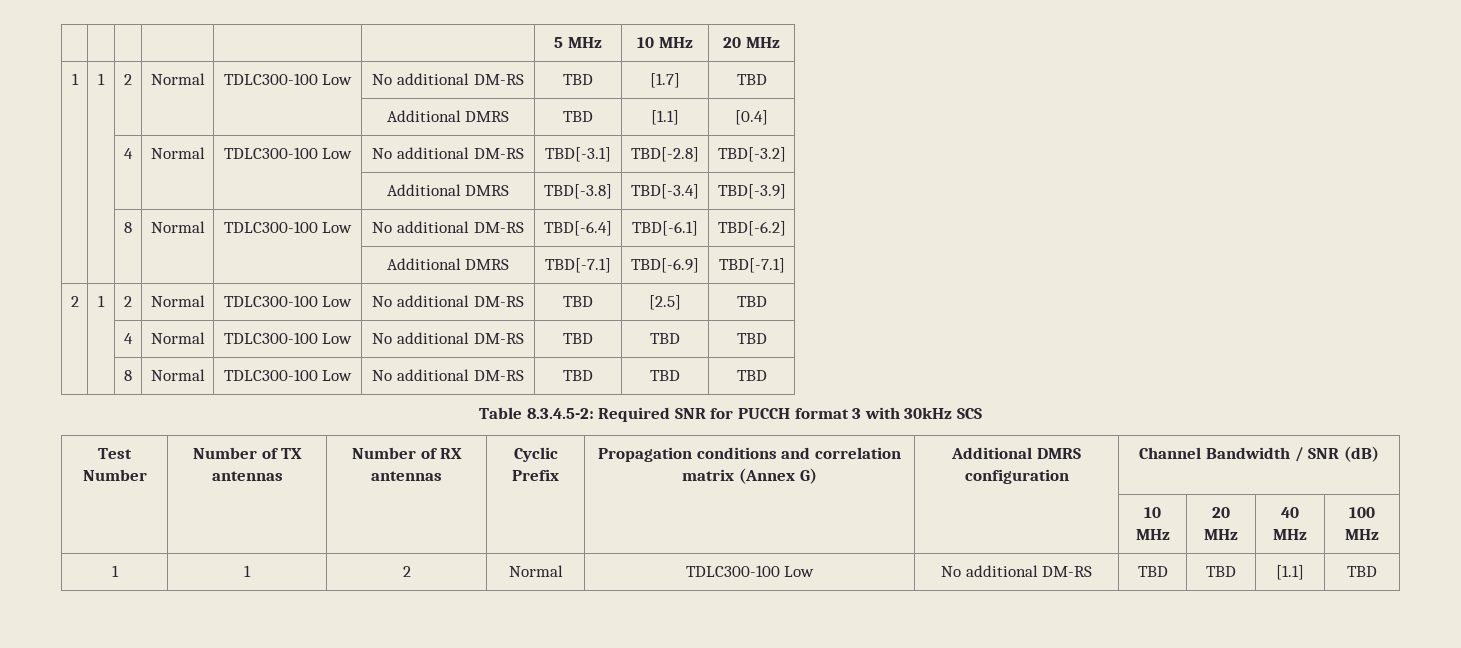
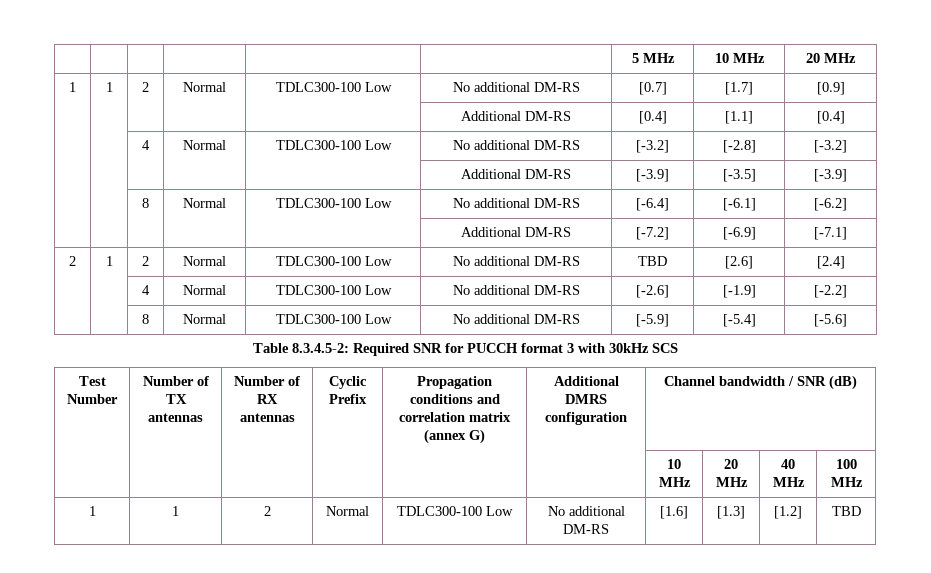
[563,74,593,85] TBD -> [638,82,667,95] [0.7]
[736,74,767,85] [386,110,510,122] [563,111,593,122] TBD // | | | | | Additional DMRS | TBD -> [816,82,845,95] [461,111,571,121] [638,111,667,124] [0.9] // | | | | | Additional DM-RS | [0.4]
[545,147,611,162] [631,147,699,162] [717,147,786,162] [386,184,510,196] [544,184,612,199] [631,184,699,199] [717,184,786,199] [124,222,132,233] [150,221,205,233] [223,221,353,233] [372,221,524,233] [544,221,612,236] [632,221,698,236] [717,221,786,236] [386,258,510,270] [545,258,611,273] [631,258,699,273] [718,258,785,273] TBD[-3.1] | TBD[-2.8] | TBD[-3.2] // | | | | | Additional DMRS | TBD[-3.8] | TBD[-3.4] | TBD[-3.9] // | | 8 | Normal | TDLC300-100 Low | No additional DM-RS | TBD[-6.4] | TBD[-6.1] | TBD[-6.2] // | | | | | Additional DMRS | TBD[-7.1] | TBD[-6.9] | TBD[-7.1] -> [636,140,669,153] [722,140,756,153] [814,140,847,153] [461,169,571,179] [636,169,669,182] [722,169,756,182] [814,169,847,182] [142,198,149,208] [183,198,226,208] [275,198,392,208] [452,198,580,208] [636,198,669,211] [722,198,756,211] [814,198,847,211] [461,227,571,237] [636,227,669,240] [722,227,756,240] [814,227,847,240] [-3.2] | [-2.8] | [-3.2] // | | | | | Additional DM-RS | [-3.9] | [-3.5] | [-3.9] // | | 8 | Normal | TDLC300-100 Low | No additional DM-RS | [-6.4] | [-6.1] | [-6.2] // | | | | | Additional DM-RS | [-7.2] | [-6.9] | [-7.1]
[649,295,681,310] [736,296,767,307] [124,333,133,344] [150,332,205,344] [223,332,353,344] [372,332,524,344] [563,333,593,344] [650,333,680,344] [736,333,767,344] [124,370,132,381] [150,369,205,381] [223,369,353,381] [372,369,524,381] [563,370,593,381] [650,370,680,381] [736,370,767,381] [2.5] | TBD // | | 4 | Normal | TDLC300-100 Low | No additional DM-RS | TBD | TBD | TBD // | | 8 | Normal | TDLC300-100 Low | No additional DM-RS | TBD | TBD | TBD -> [725,256,753,269] [816,256,845,269] [142,285,150,295] [183,285,226,295] [275,285,392,295] [452,285,580,295] [636,285,669,298] [722,285,756,298] [814,285,847,298] [142,314,149,324] [183,314,226,324] [275,314,392,324] [452,314,580,324] [636,314,669,327] [722,314,756,327] [814,314,847,327] [2.6] | [2.4] // | | 4 | Normal | TDLC300-100 Low | No additional DM-RS | [-2.6] | [-1.9] | [-2.2] // | | 8 | Normal | TDLC300-100 Low | No additional DM-RS | [-5.9] | [-5.4] | [-5.6]
[739,468,795,484] (Annex -> [424,429,466,444] (annex
[1205,447,1290,459] Bandwidth -> [719,376,785,386] bandwidth
[1137,566,1168,577] [1206,566,1236,577] [1276,565,1304,580] [1347,566,1377,577] TBD | TBD | [1.1] | TBD -> [660,506,688,519] [717,506,745,519] [774,506,802,519] [831,506,861,516] [1.6] | [1.3] | [1.2] | TBD

